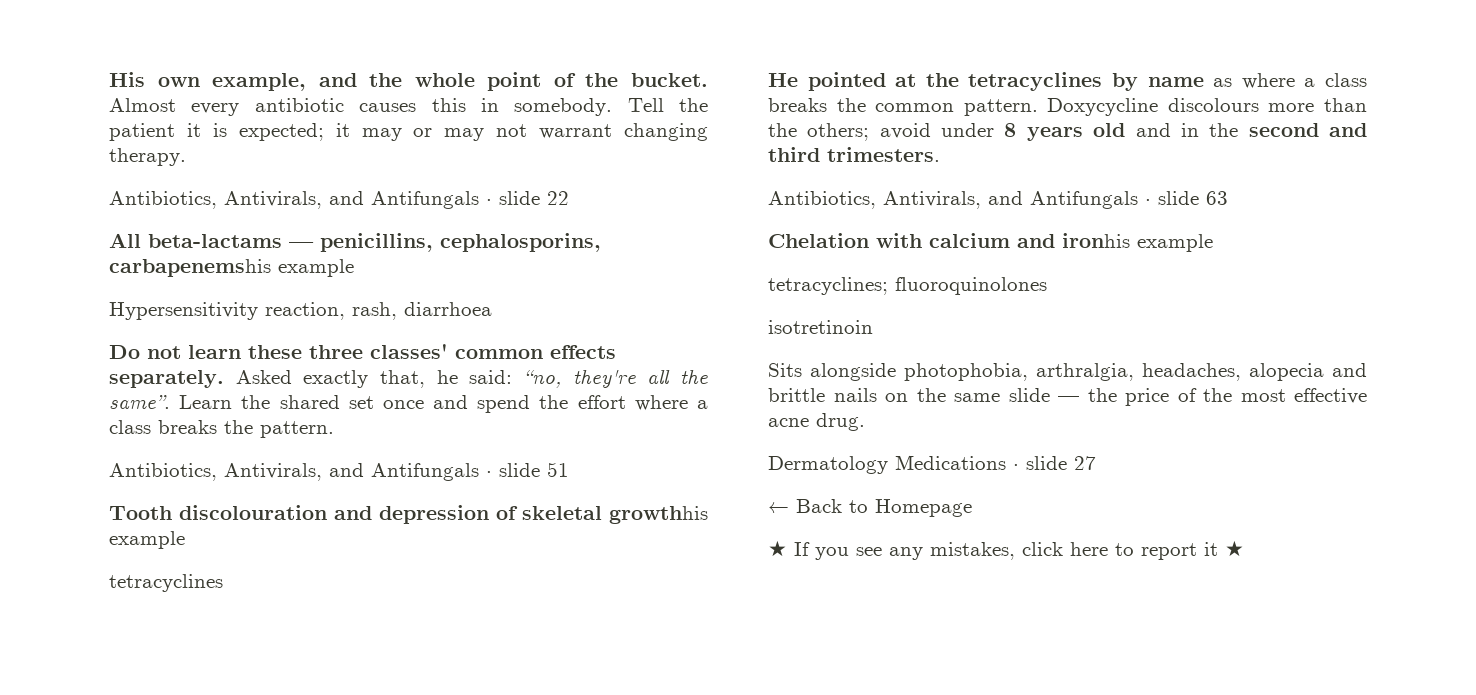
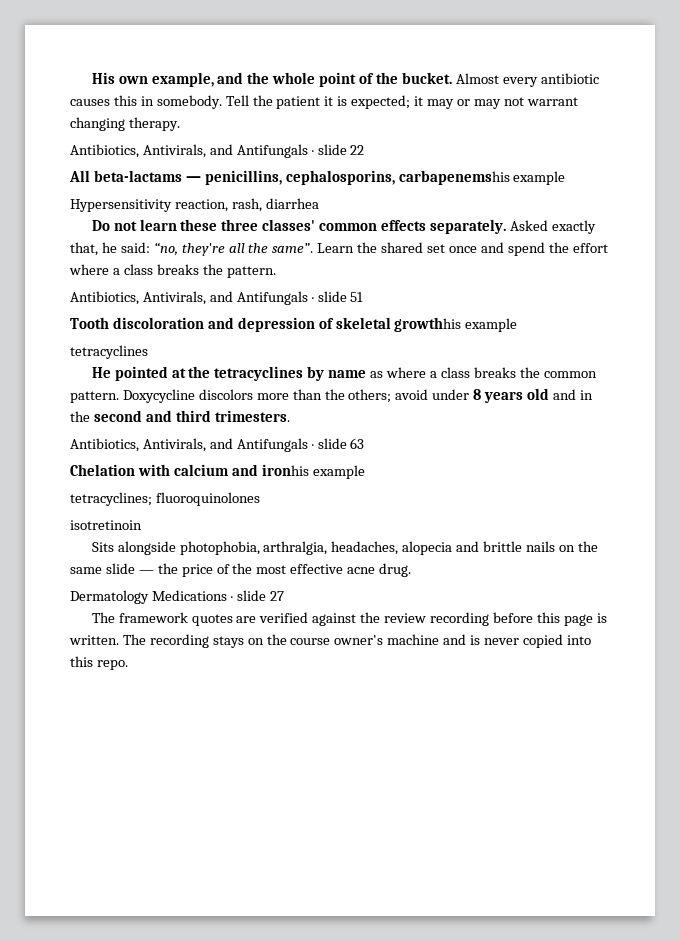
[404,302,492,316] diarrhoea -> [265,198,319,209] diarrhea
[179,505,327,520] discolouration -> [112,317,204,329] discoloration
[1167,98,1259,112] discolours -> [198,389,253,400] discolors
[768,499,972,517] [768,540,1244,560] ← Back to Homepage // ★ If you see any mistakes, click here to report it ★ -> [91,612,607,626] [69,634,591,648] [70,656,128,670] The framework quotes are verified against the review recording before this page is written. The recording stays on the course owner's machine and is never copied into this repo.

